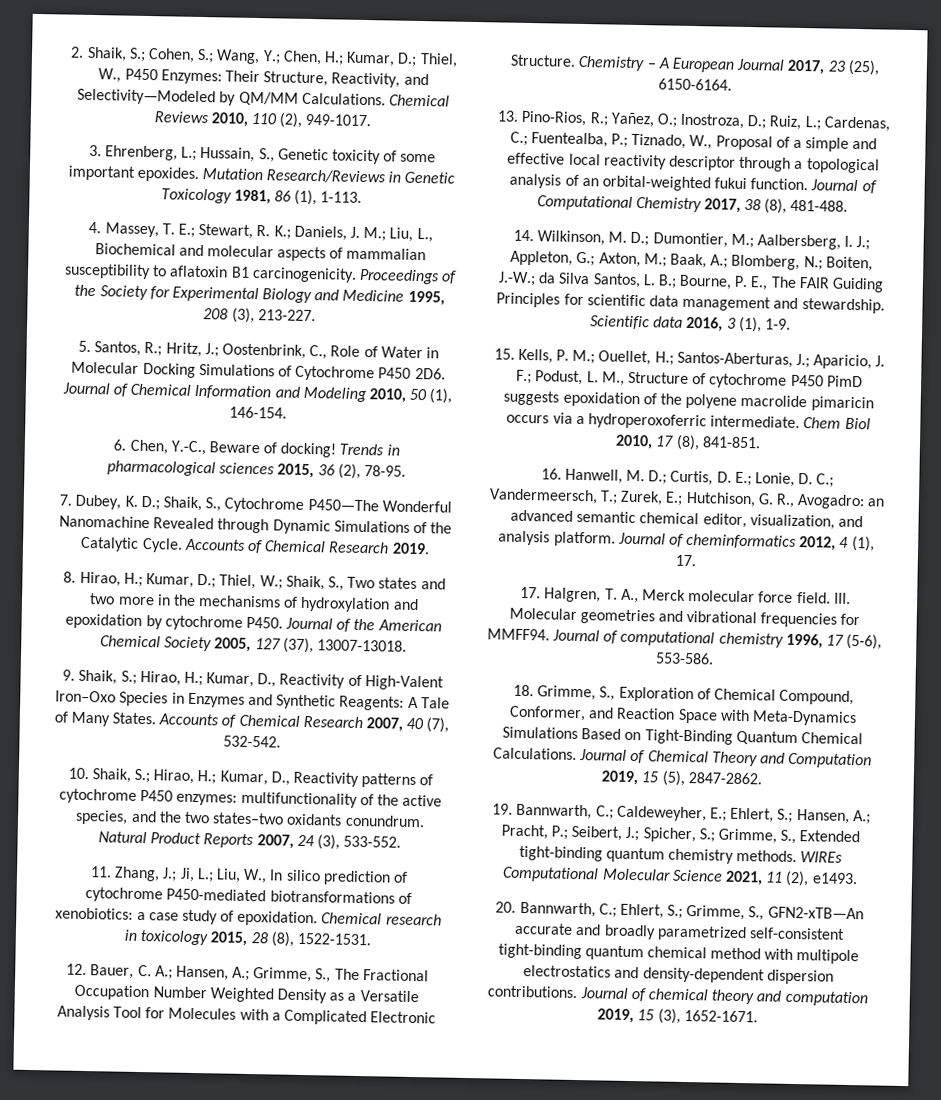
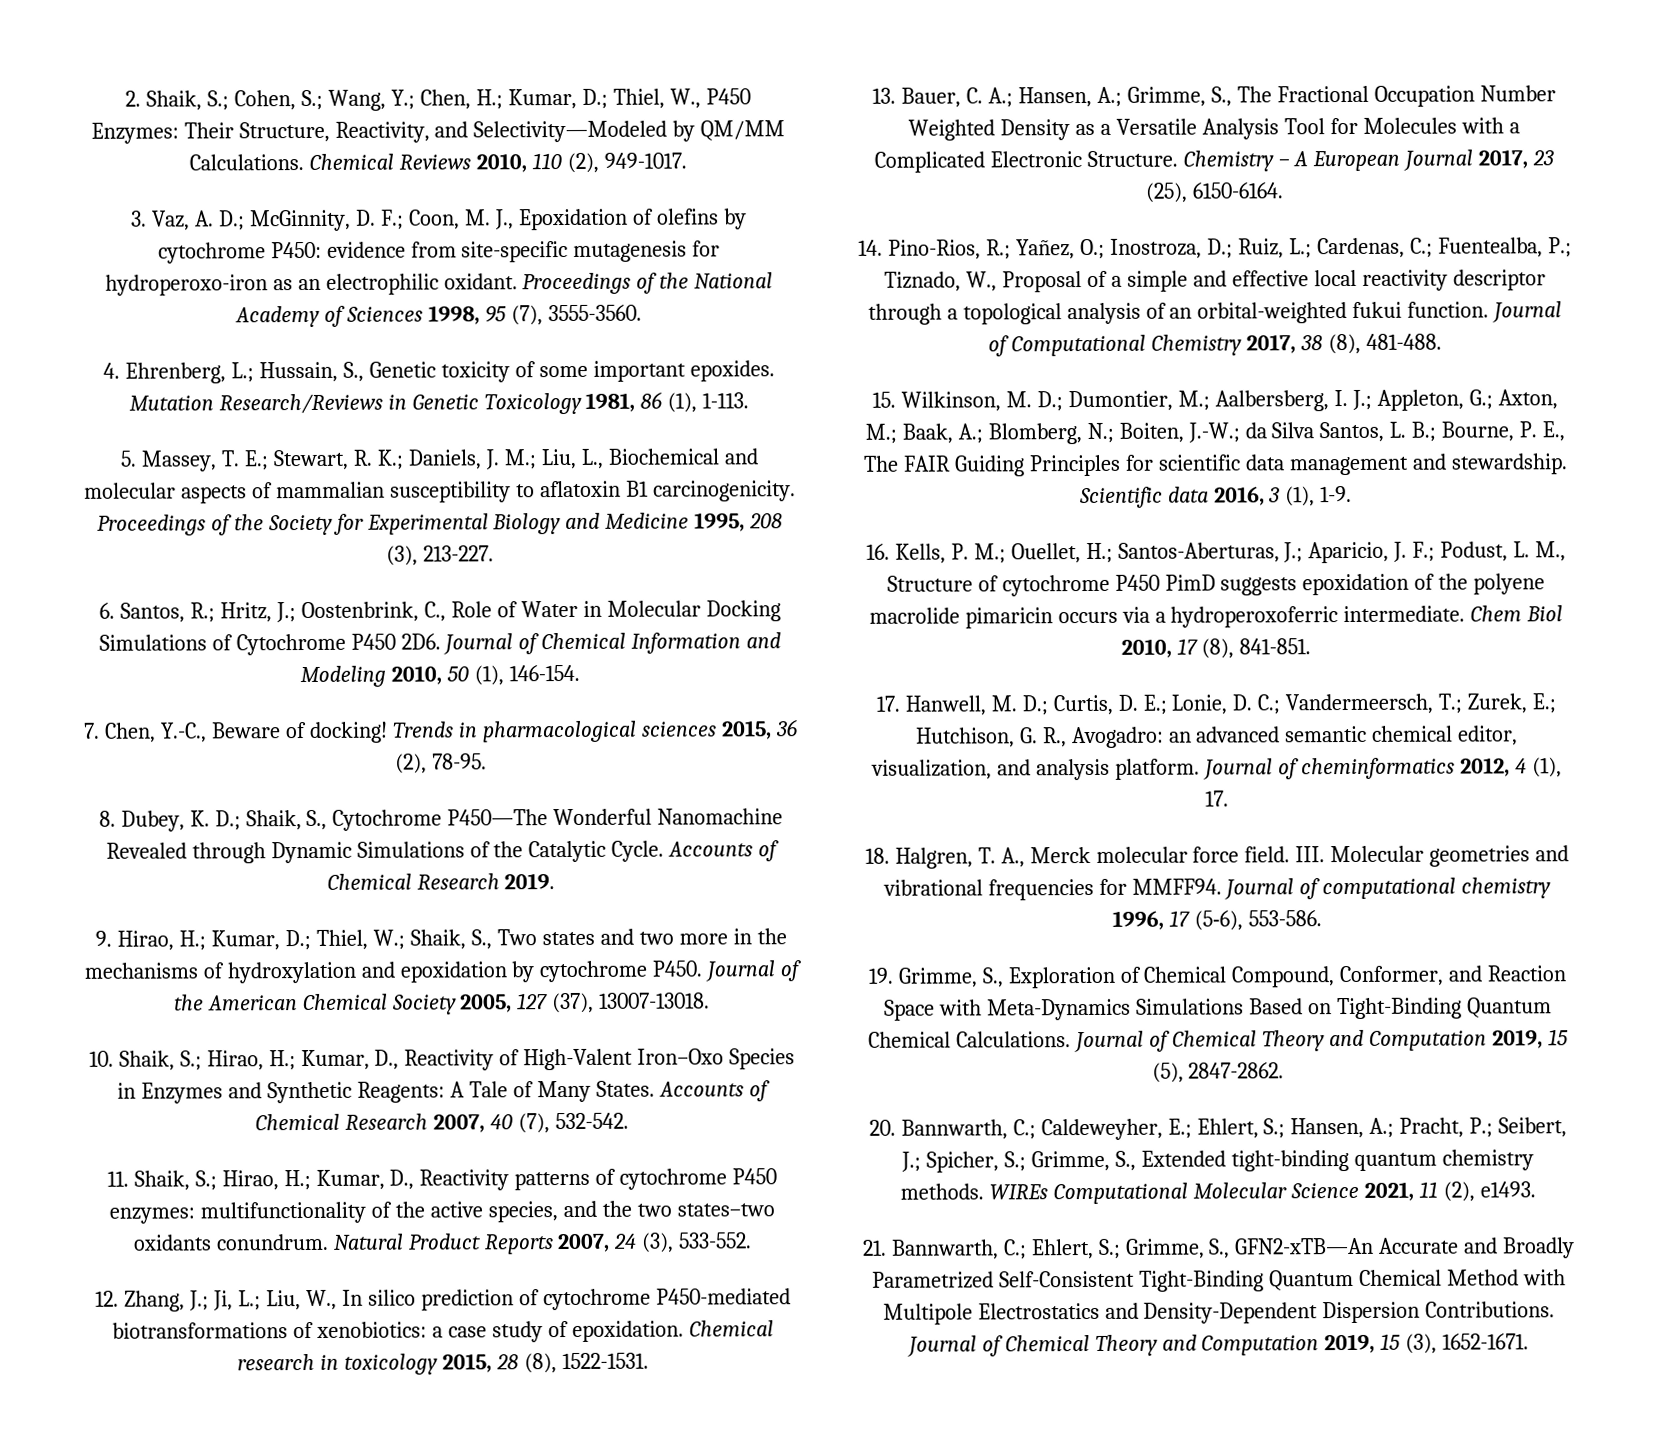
(102, 150) none -> [152,208,747,232] [157,240,721,264] [104,272,774,296] [235,304,642,328] [103,362,121,379] Vaz, A. D.; McGinnity, D. F.; Coon, M. J., Epoxidation of olefins by cytochrome P450: evidence from site-specific mutagenesis for hydroperoxo-iron as an electrophilic oxidant. Proceedings of the National Academy of Sciences 1998, 95 (7), 3555-3560. // 4.
[88,221,102,234] 4. -> [120,450,138,467] 5.
[78,340,92,353] 5. -> [99,602,116,619] 6.
[113,439,127,451] 6. -> [83,722,101,739] 7.
[59,494,73,506] 7. -> [98,810,116,827] 8.
[63,571,77,583] 8. -> [95,930,113,947] 9.
[62,669,76,681] 9. -> [88,1050,114,1067] 10.
[67,767,89,780] 10. -> [106,1170,129,1187] 11.
[90,866,113,878] 11. -> [95,1290,120,1307] 12.
[66,963,88,976] 12. -> [872,87,897,104] 13.
[497,110,520,122] 13. -> [858,239,884,256] 14.
[512,229,534,242] 14. -> [872,391,897,408] 15.
[493,348,515,360] 15. -> [865,543,890,560] 16.
[540,468,562,480] 16. -> [875,695,900,712] 17.
[520,586,542,599] 17. -> [864,847,890,864] 18.
[512,684,534,697] 18. -> [867,967,894,984] 19.
[492,803,514,815] 19. -> [868,1119,896,1136] 20.
[495,901,517,913] 20. -> [861,1239,887,1256] 21.
[514,922,845,942] [497,943,860,965] [523,965,834,985] [487,985,868,1007] accurate and broadly parametrized self-consistent tight-binding quantum chemical method with multipole electrostatics and density-dependent dispersion contributions. Journal of chemical theory and computation -> [1378,1237,1576,1259] [872,1269,1566,1292] [882,1301,1556,1325] [906,1334,1320,1357] Accurate and Broadly Parametrized Self-Consistent Tight-Binding Quantum Chemical Method with Multipole Electrostatics and Density-Dependent Dispersion Contributions. Journal of Chemical Theory and Computation

